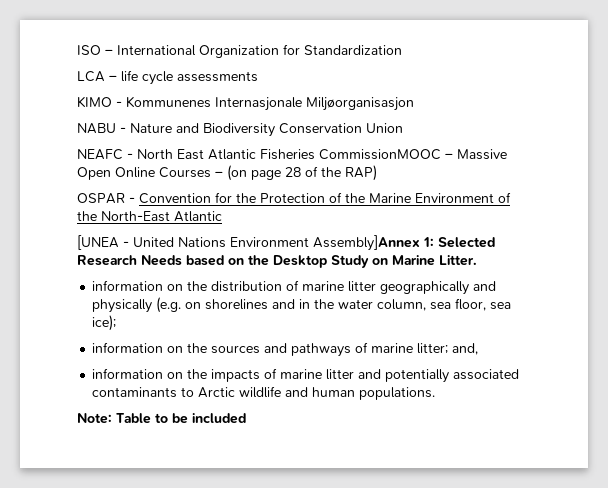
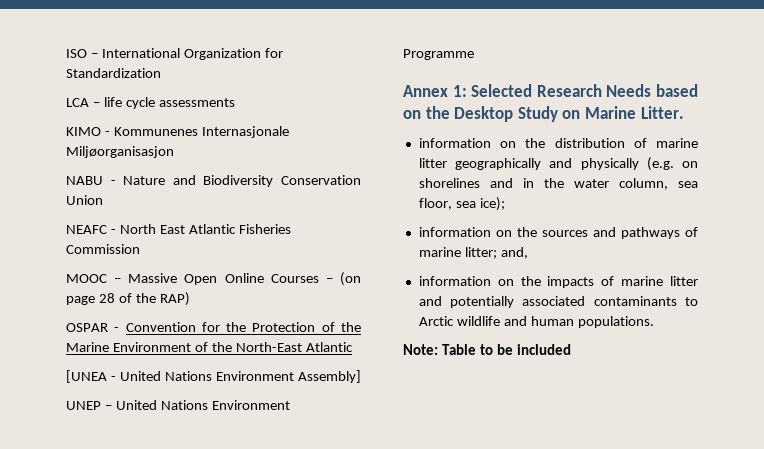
[319,149,441,160] CommissionMOOC -> [66,244,140,254] [66,274,107,283] Commission // MOOC
[313,235,420,251] Assembly]Annex -> [297,370,361,383] [66,400,290,410] [403,49,474,60] [403,85,448,97] Assembly] // UNEP – United Nations Environment Programme // Annex

